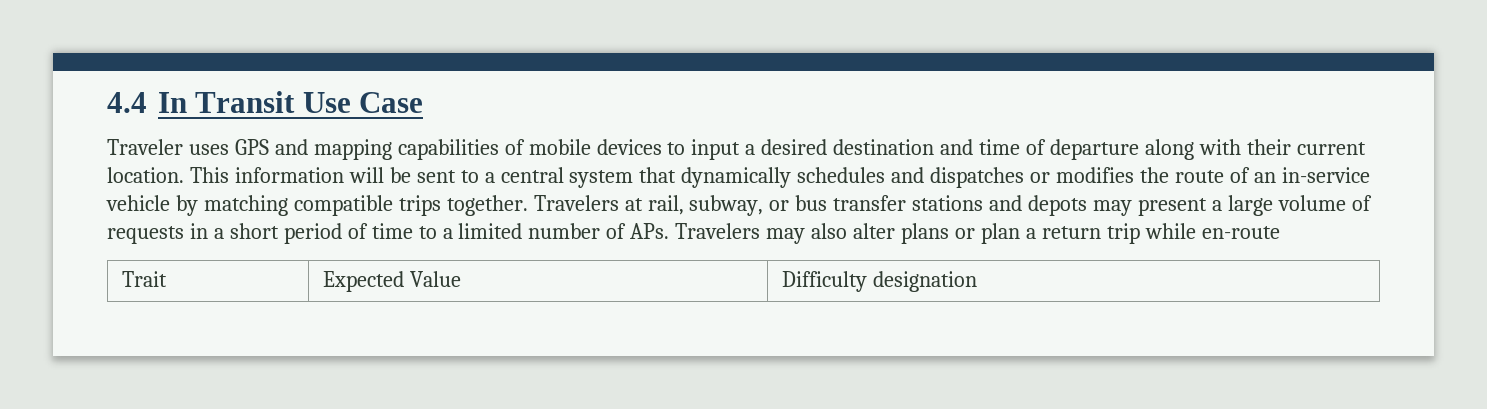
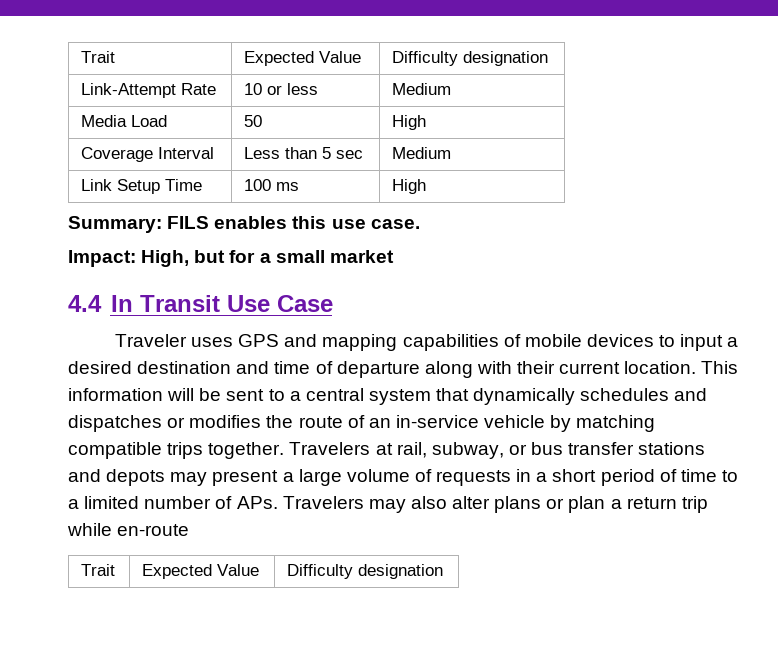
(107, 102) none -> [81,51,116,63] [244,51,362,66] [392,51,549,66] [81,83,217,98] [244,83,319,95] [392,83,452,95] [81,115,168,127] [244,115,263,127] [392,115,427,130] [81,147,215,162] [244,147,364,159] [392,147,452,159] [81,179,203,194] [244,179,300,191] [392,179,427,194] [68,216,420,233] [68,250,394,267] Trait | Expected Value | Difficulty designation // Link-Attempt Rate | 10 or less | Medium // Media Load | 50 | High // Coverage Interval | Less than 5 sec | Medium // Link Setup Time | 100 ms | High // Summary: FILS enables this use case. // Impact: High, but for a small market //

